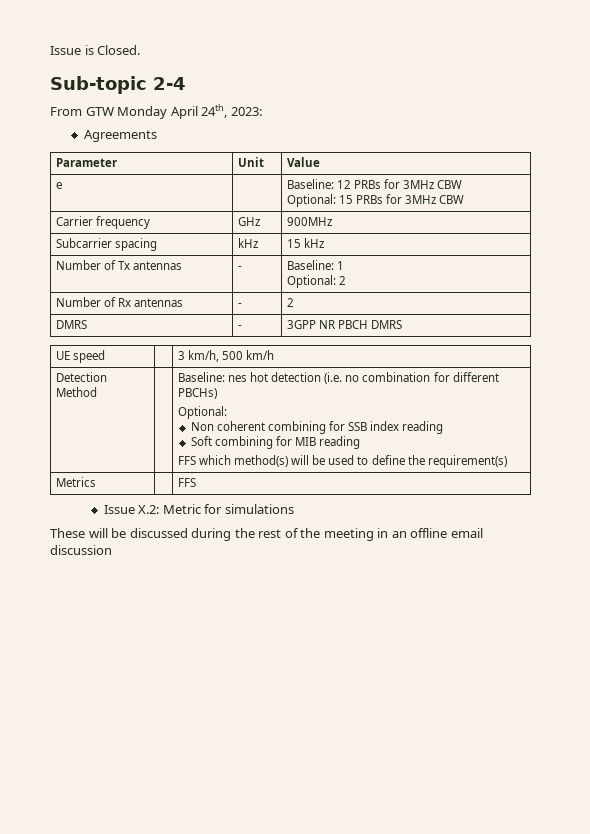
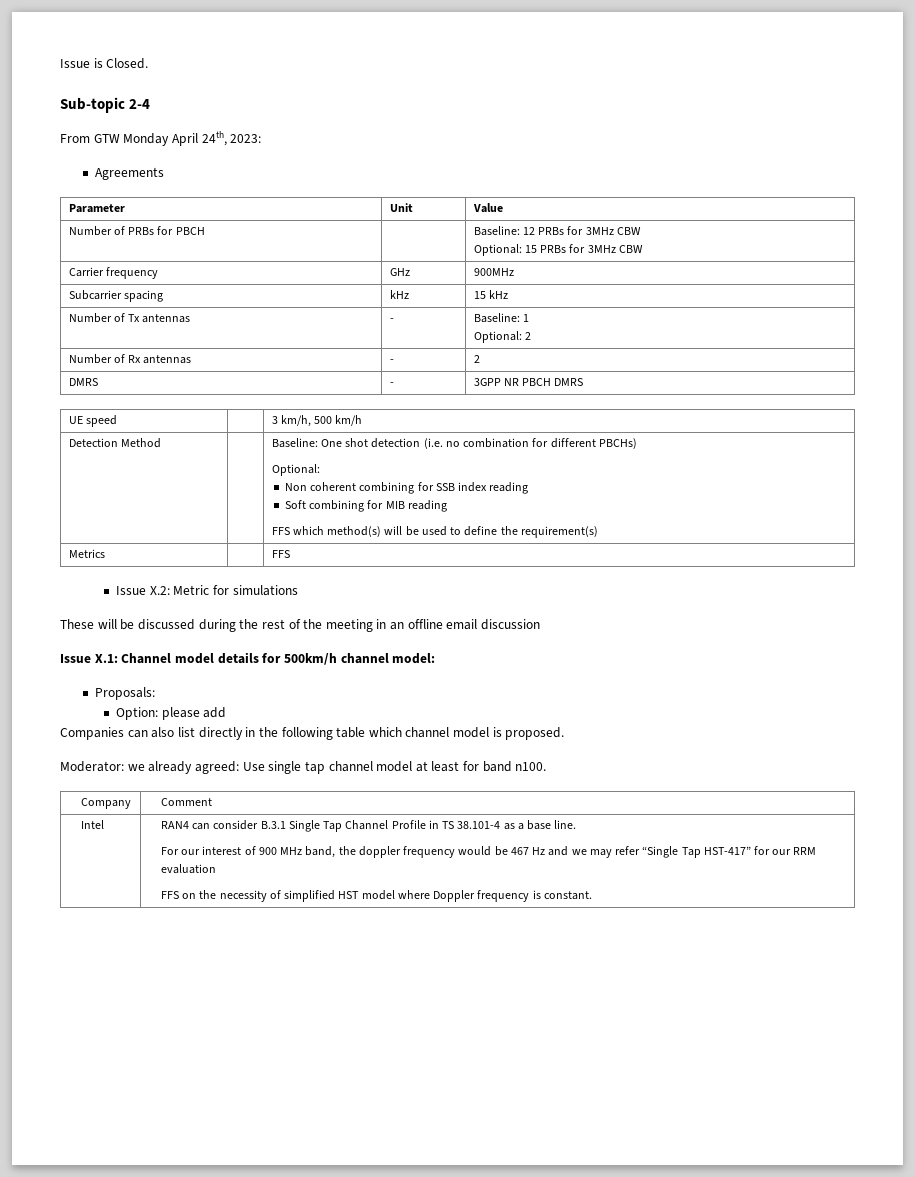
[55,182,62,189] e -> [68,226,205,236] Number of PRBs for PBCH
[227,372,269,382] nes hot -> [320,438,369,447] One shot
(112, 550) none -> [60,652,436,665] [95,687,156,700] [116,707,227,720] [60,727,565,740] [60,761,547,774] [80,798,131,809] [160,798,212,806] [80,820,104,829] [160,820,577,832] [160,846,817,858] [160,864,216,874] [160,890,592,902] // Issue X.1: Channel model details for 500km/h channel model: // Proposals: // Option: please add // Companies can also list directly in the following table which channel model is proposed. // Moderator: we already agreed: Use single tap channel model at least for band n100. // Company | Comment // Intel | RAN4 can consider B.3.1 Single Tap Channel Profile in TS 38.101-4 as a base line. // For our interest of 900 MHz band, the doppler frequency would be 467 Hz and we may refer “Single Tap HST-417” for our RRM evaluation // FFS on the necessity of simplified HST model where Doppler frequency is constant.

